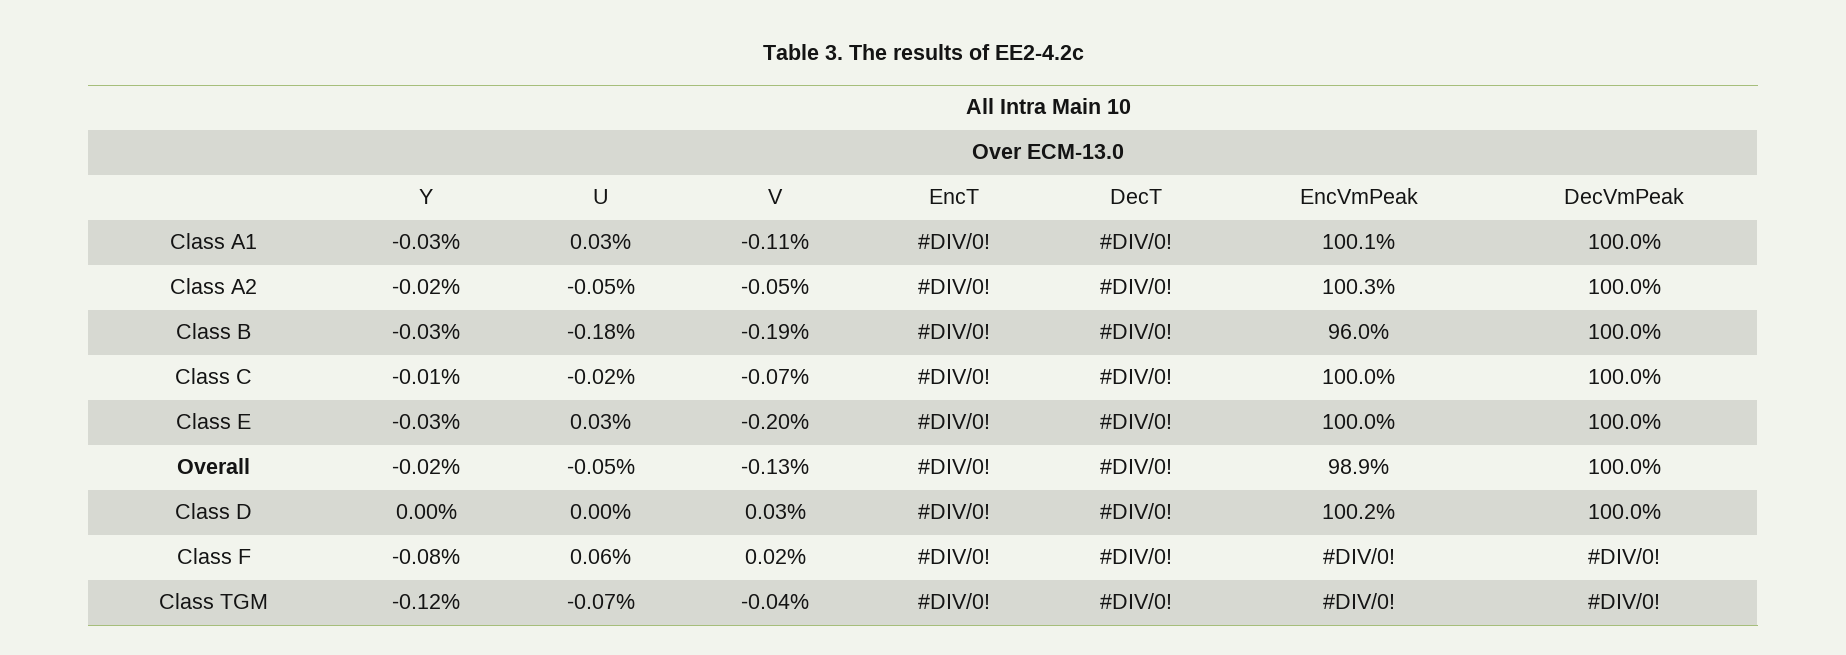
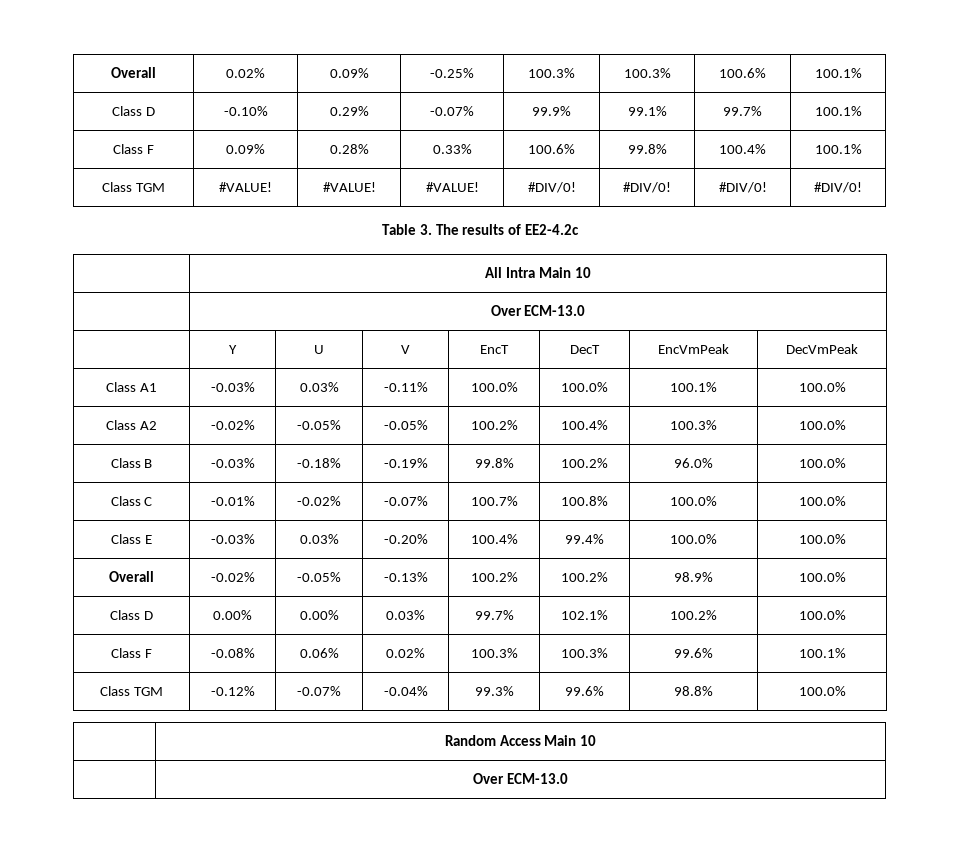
(762, 52) none -> [111,67,156,78] [226,68,265,78] [329,68,369,78] [429,68,474,78] [528,68,575,78] [623,68,671,78] [719,68,766,78] [814,68,862,78] [112,106,155,116] [223,106,268,116] [329,106,369,116] [429,106,474,116] [532,106,571,116] [627,106,667,116] [723,106,762,116] [814,106,862,116] [113,144,154,154] [226,144,265,154] [329,144,369,154] [432,144,472,154] [528,144,575,154] [627,144,667,154] [719,144,766,154] [814,144,862,154] [102,182,165,192] [219,182,272,192] [322,182,376,192] [425,182,479,192] [527,182,576,193] [623,182,671,193] [718,182,767,193] [814,182,862,193] Overall | 0.02% | 0.09% | -0.25% | 100.3% | 100.3% | 100.6% | 100.1% // Class D | -0.10% | 0.29% | -0.07% | 99.9% | 99.1% | 99.7% | 100.1% // Class F | 0.09% | 0.28% | 0.33% | 100.6% | 99.8% | 100.4% | 100.1% // Class TGM | #VALUE! | #VALUE! | #VALUE! | #DIV/0! | #DIV/0! | #DIV/0! | #DIV/0! //
[917,233,990,249] [1099,233,1172,249] #DIV/0! | #DIV/0! -> [470,382,518,392] [561,382,608,392] 100.0% | 100.0%
[917,278,990,294] [1099,278,1172,294] #DIV/0! | #DIV/0! -> [470,420,518,430] [561,420,608,430] 100.2% | 100.4%
[917,323,990,339] [1099,323,1172,339] #DIV/0! | #DIV/0! -> [474,458,514,468] [561,458,608,468] 99.8% | 100.2%
[917,368,990,384] [1099,368,1172,384] #DIV/0! | #DIV/0! -> [470,496,518,506] [561,496,608,506] 100.7% | 100.8%
[917,413,990,429] [1099,413,1172,429] #DIV/0! | #DIV/0! -> [470,534,518,544] [565,534,604,544] 100.4% | 99.4%
[917,458,990,474] [1099,458,1172,474] #DIV/0! | #DIV/0! -> [470,572,518,582] [561,572,608,582] 100.2% | 100.2%
[917,503,990,519] [1099,503,1172,519] #DIV/0! | #DIV/0! -> [474,610,514,620] [561,610,608,620] 99.7% | 102.1%
[917,548,990,564] [1099,548,1172,564] [1322,548,1395,564] [1588,548,1660,564] #DIV/0! | #DIV/0! | #DIV/0! | #DIV/0! -> [470,648,518,658] [561,648,608,658] [674,648,713,658] [798,648,846,658] 100.3% | 100.3% | 99.6% | 100.1%
[917,593,990,609] [1099,593,1172,609] [1322,593,1395,609] [1588,593,1660,609] #DIV/0! | #DIV/0! | #DIV/0! | #DIV/0! -> [474,686,514,696] [565,686,604,696] [674,686,713,696] [798,686,846,696] [444,735,597,746] [473,773,568,784] 99.3% | 99.6% | 98.8% | 100.0% // | Random Access Main 10 // | Over ECM-13.0

